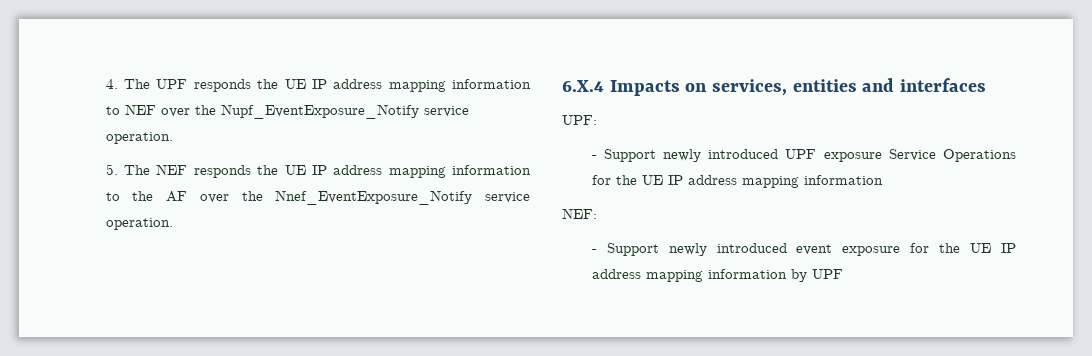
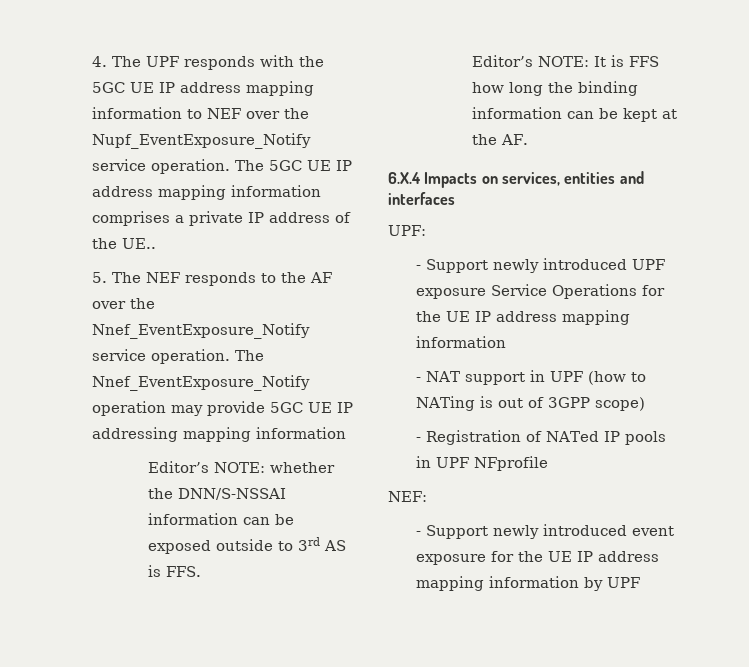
[257,79,279,89] the -> [259,55,324,67] [91,82,125,93] with the 5GC
[105,164,531,178] // 5. The NEF responds the UE IP address mapping information -> [234,160,352,171] [91,185,321,200] [91,211,351,226] [91,238,156,249] [91,272,256,286] The 5GC UE IP address mapping information comprises a private IP address of the UE.. // 5. The NEF responds
(173, 224) none -> [234,350,264,361] [91,375,310,391] [91,401,353,416] [91,427,346,442] [147,461,335,473] [147,488,286,500] [147,513,294,525] [147,537,346,554] [147,565,201,577] [471,55,659,67] [471,81,638,96] [471,107,677,122] [471,134,528,145] The Nnef_EventExposure_Notify operation may provide 5GC UE IP addressing mapping information // Editor’s NOTE: whether the DNN/S-NSSAI information can be exposed outside to 3rd AS is FFS. // Editor’s NOTE: It is FFS how long the binding information can be kept at the AF.
(883, 180) none -> [415,370,646,385] [415,396,645,411] [415,430,666,445] [415,456,548,471] // - NAT support in UPF (how to NATing is out of 3GPP scope) // - Registration of NATed IP pools in UPF NFprofile

